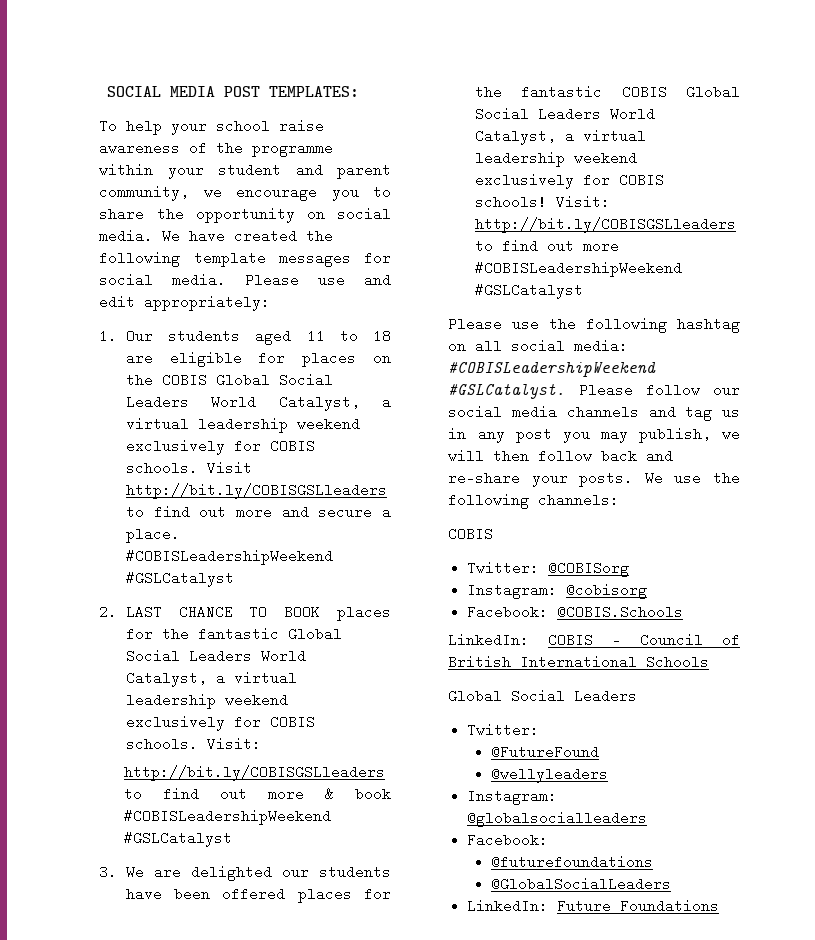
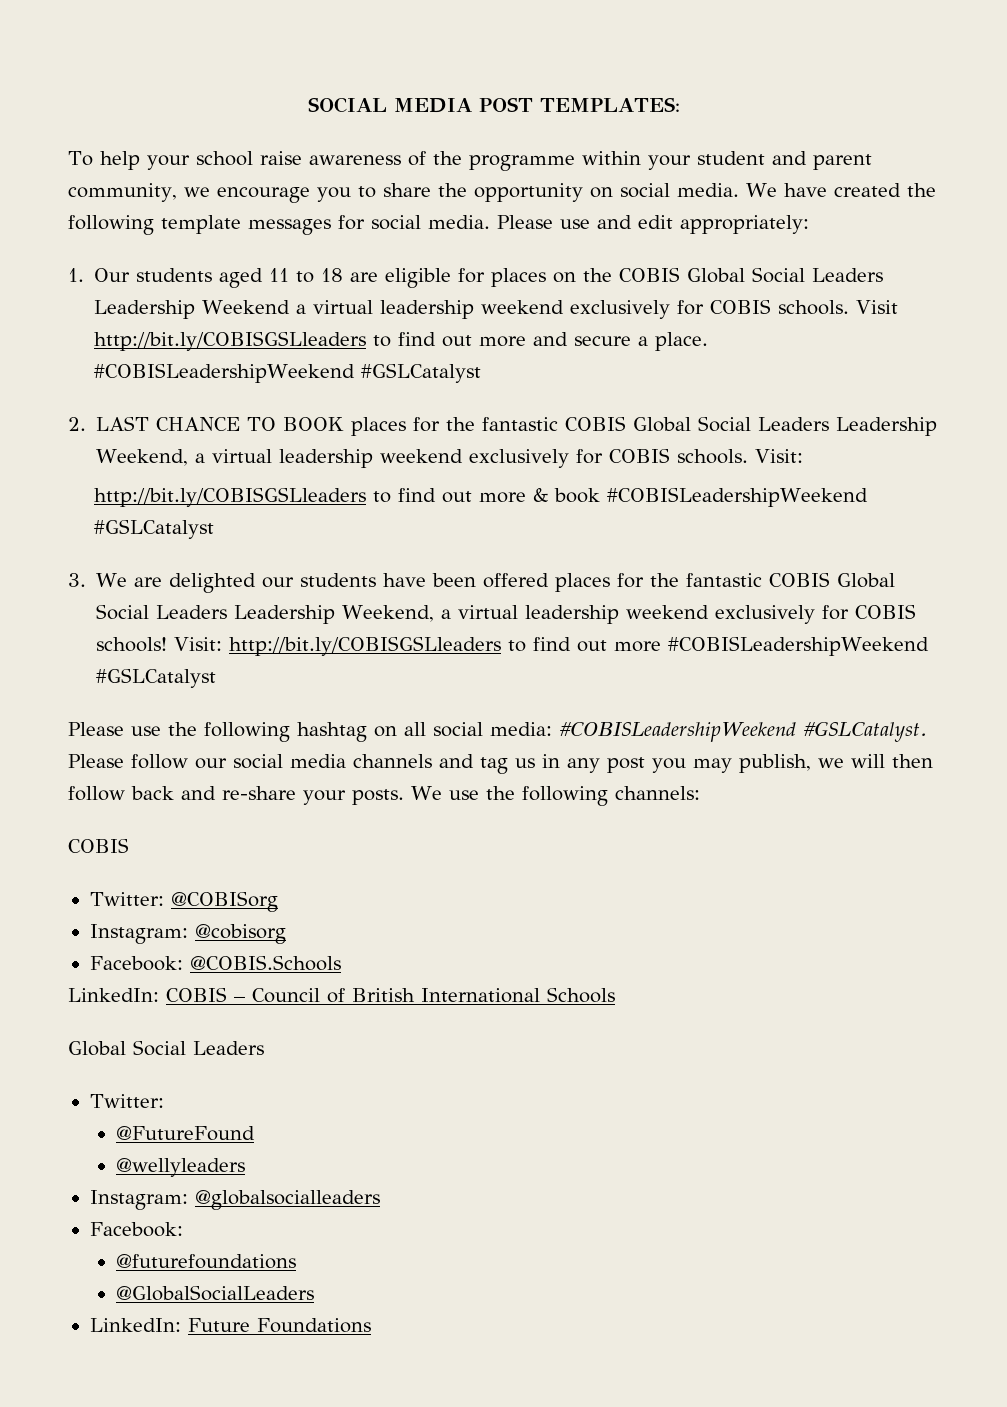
[211,395,360,411] World Catalyst, -> [94,300,291,319] Leadership Weekend
[287,627,342,641] [125,649,306,663] [125,671,207,687] Global Social Leaders World Catalyst, -> [565,416,938,436] [96,449,189,466] COBIS Global Social Leaders Leadership Weekend,
[609,107,655,121] [474,129,556,145] World Catalyst, -> [234,605,435,624] Leadership Weekend,

